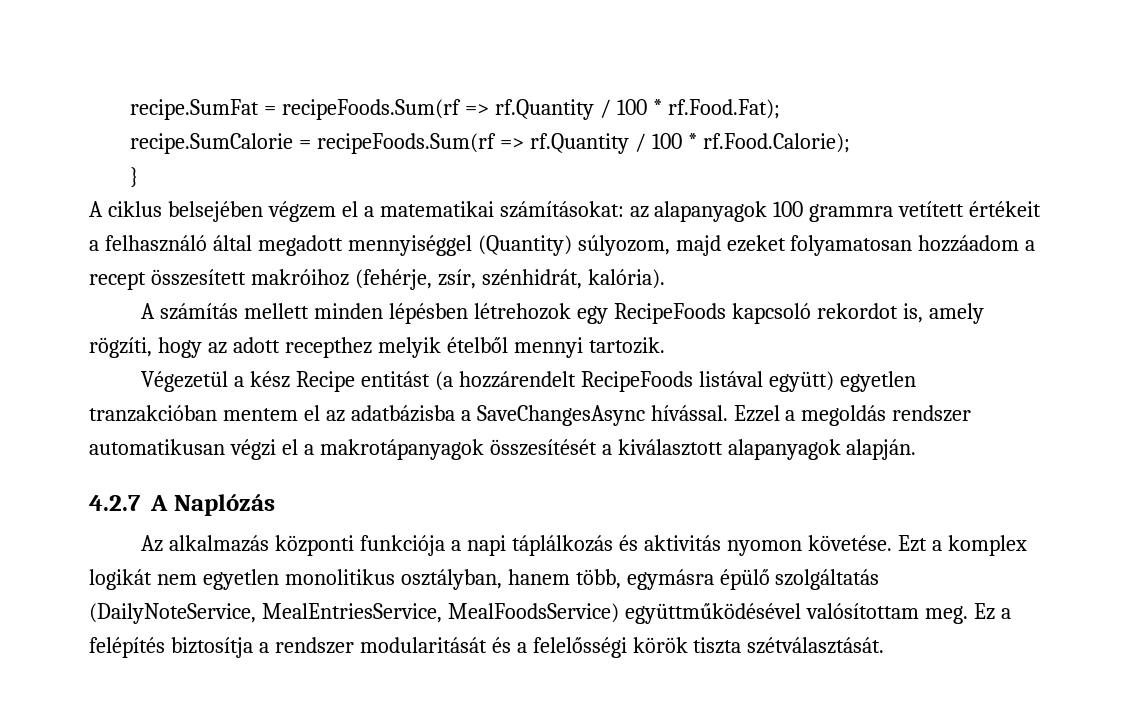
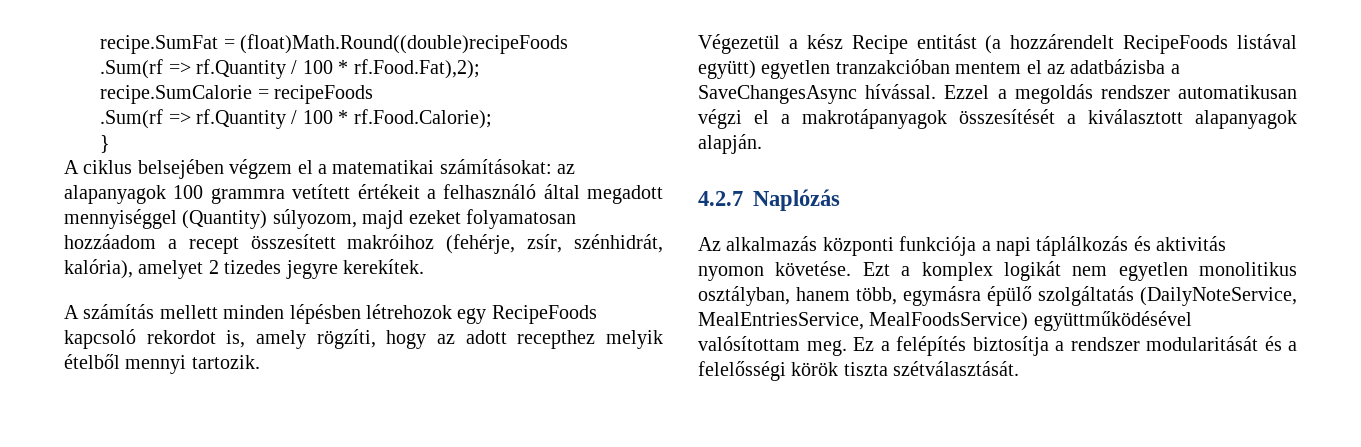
[282,99,780,120] recipeFoods.Sum(rf => rf.Quantity / 100 * rf.Food.Fat); -> [239,34,568,54] [100,59,480,79] (float)Math.Round((double)recipeFoods // .Sum(rf => rf.Quantity / 100 * rf.Food.Fat),2);
[317,133,497,154] recipeFoods.Sum(rf -> [273,85,373,104] [100,109,164,129] recipeFoods // .Sum(rf
[587,269,665,289] kalória). -> [64,259,424,279] kalória), amelyet 2 tizedes jegyre kerekítek.
[150,495,168,511] A -> (743, 198) none

